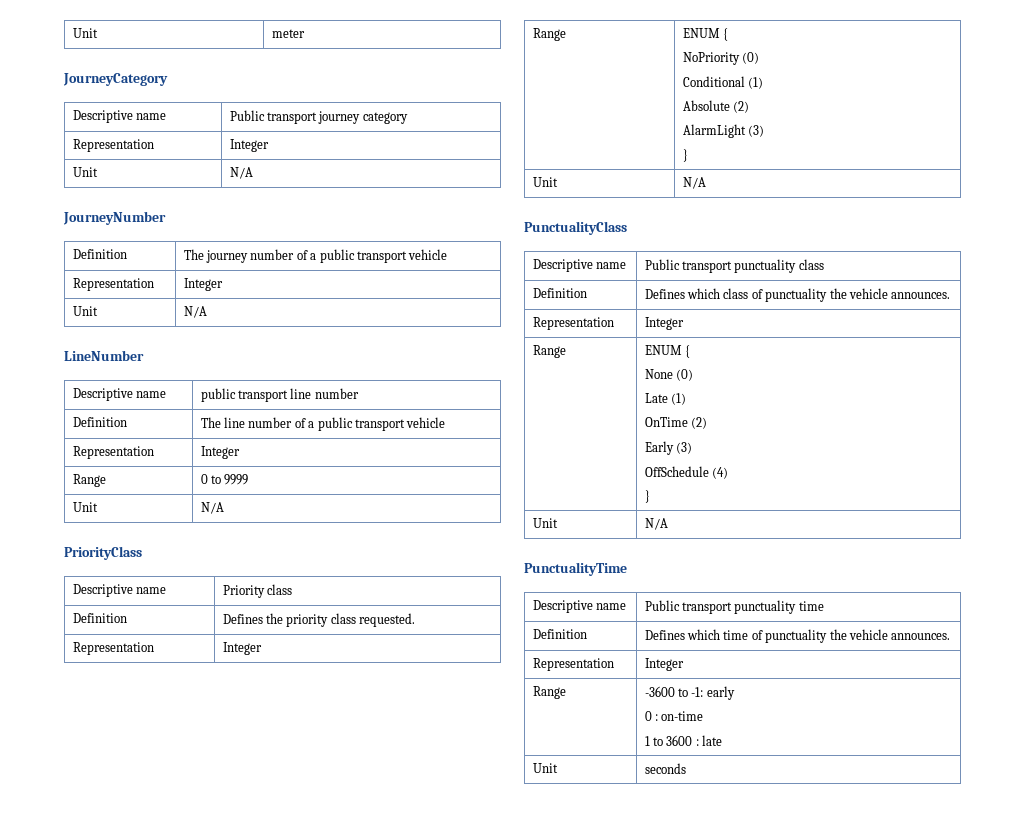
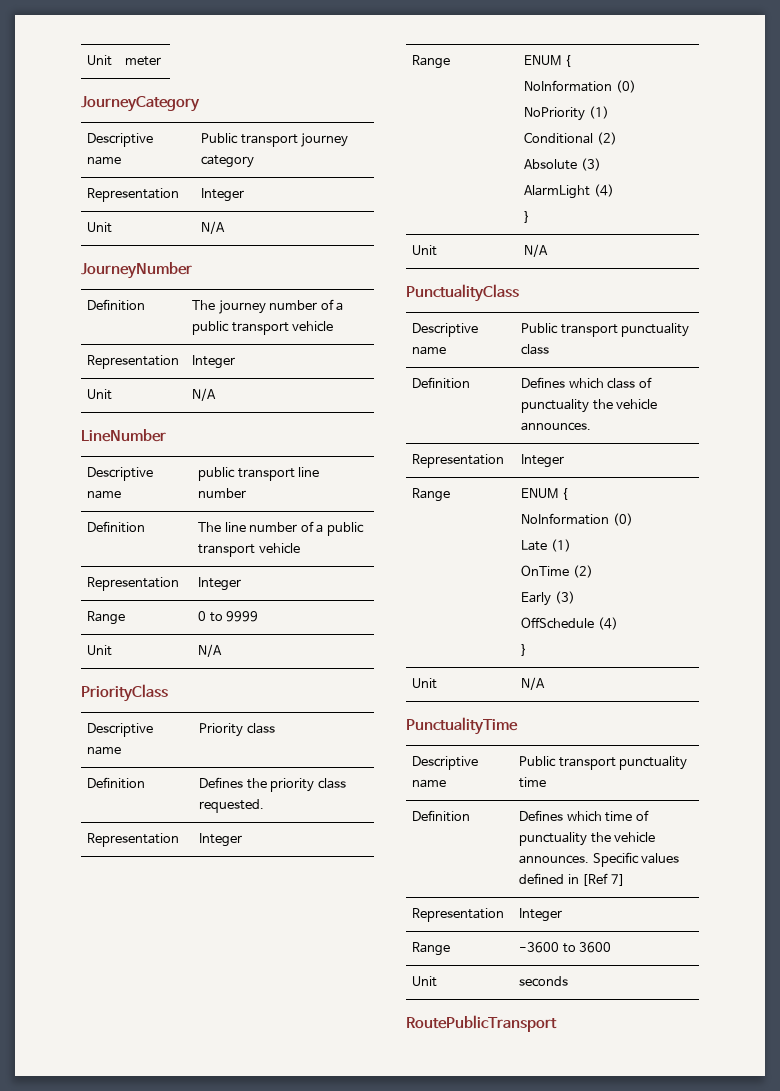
[682,52,760,65] [682,76,764,89] [682,100,750,113] NoPriority (0) // Conditional (1) // Absolute (2) -> [524,80,636,93] [524,106,609,121] [524,132,617,145] [524,158,601,171] NoInformation (0) // NoPriority (1) // Conditional (2) // Absolute (3)
[748,125,765,137] (3) -> [593,184,614,197] (4)
[644,369,673,379] // None -> [521,513,610,525] // NoInformation
(951, 636) none -> [592,852,680,867] [519,873,625,886] Specific values defined in [Ref 7]
[691,686,735,700] [644,711,704,721] [644,736,664,746] -1: early // 0 : on-time // 1 to -> (576, 948) none
[695,735,723,746] : late -> (612, 947) none
(686, 768) none -> [406,1015,557,1032] // RoutePublicTransport

